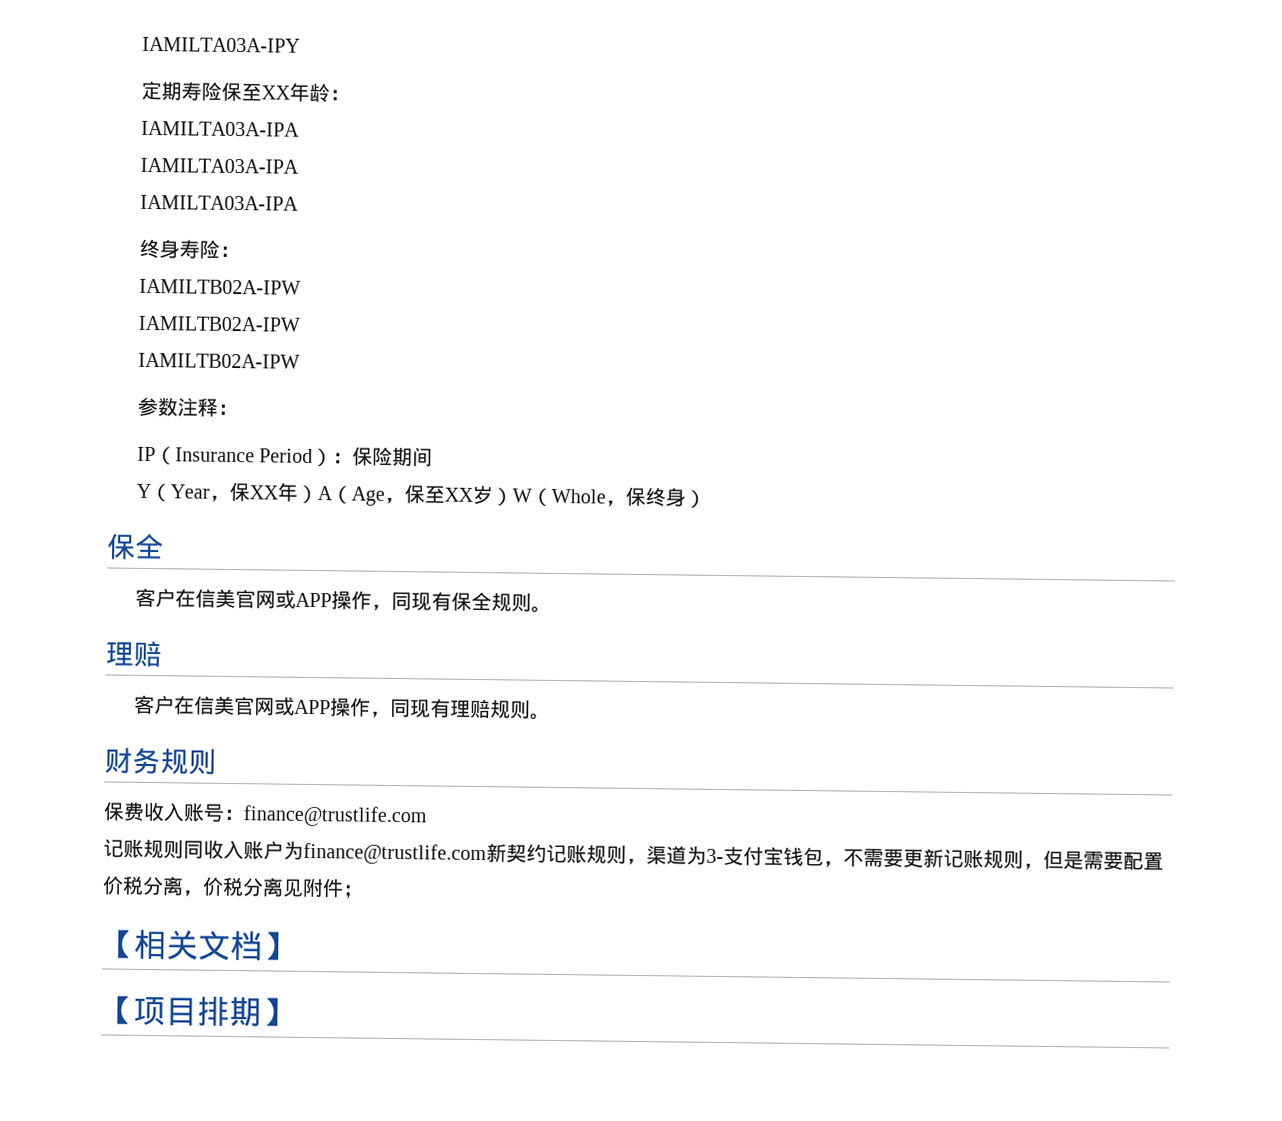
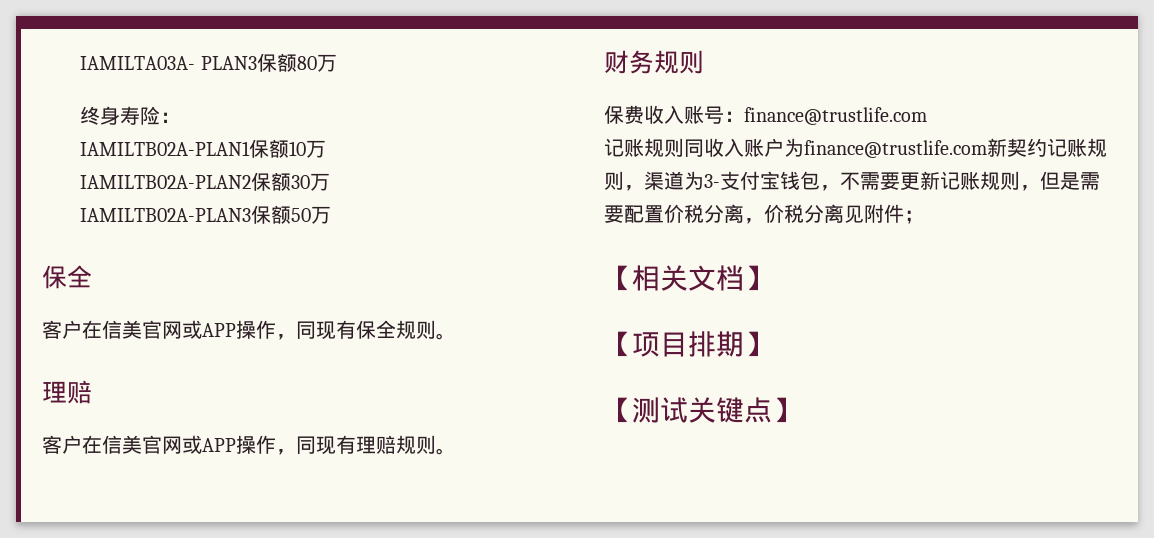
[141,36,300,53] [140,80,350,103] [140,120,300,137] [139,157,299,174] [139,194,299,211] [138,238,240,259] [138,278,301,295] [137,315,300,332] [137,352,300,369] [136,396,238,417] [136,446,433,468] [135,481,706,509] IAMILTA03A-IPY // 定期寿险保至XX年龄： // IAMILTA03A-IPA // IAMILTA03A-IPA // IAMILTA03A-IPA // 终身寿险： // IAMILTB02A-IPW // IAMILTB02A-IPW // IAMILTB02A-IPW // 参数注释： // IP（Insurance Period）：保险期间 // Y（Year，保XX年）A（Age，保至XX岁）W（Whole，保终身） -> [80,53,337,72] [80,106,181,125] [80,139,327,158] [80,172,331,191] [80,205,332,224] IAMILTA03A- PLAN3保额80万 // 终身寿险： // IAMILTB02A-PLAN1保额10万 // IAMILTB02A-PLAN2保额30万 // IAMILTB02A-PLAN3保额50万
(294, 1012) none -> [604,397,800,423] // 【测试关键点】

